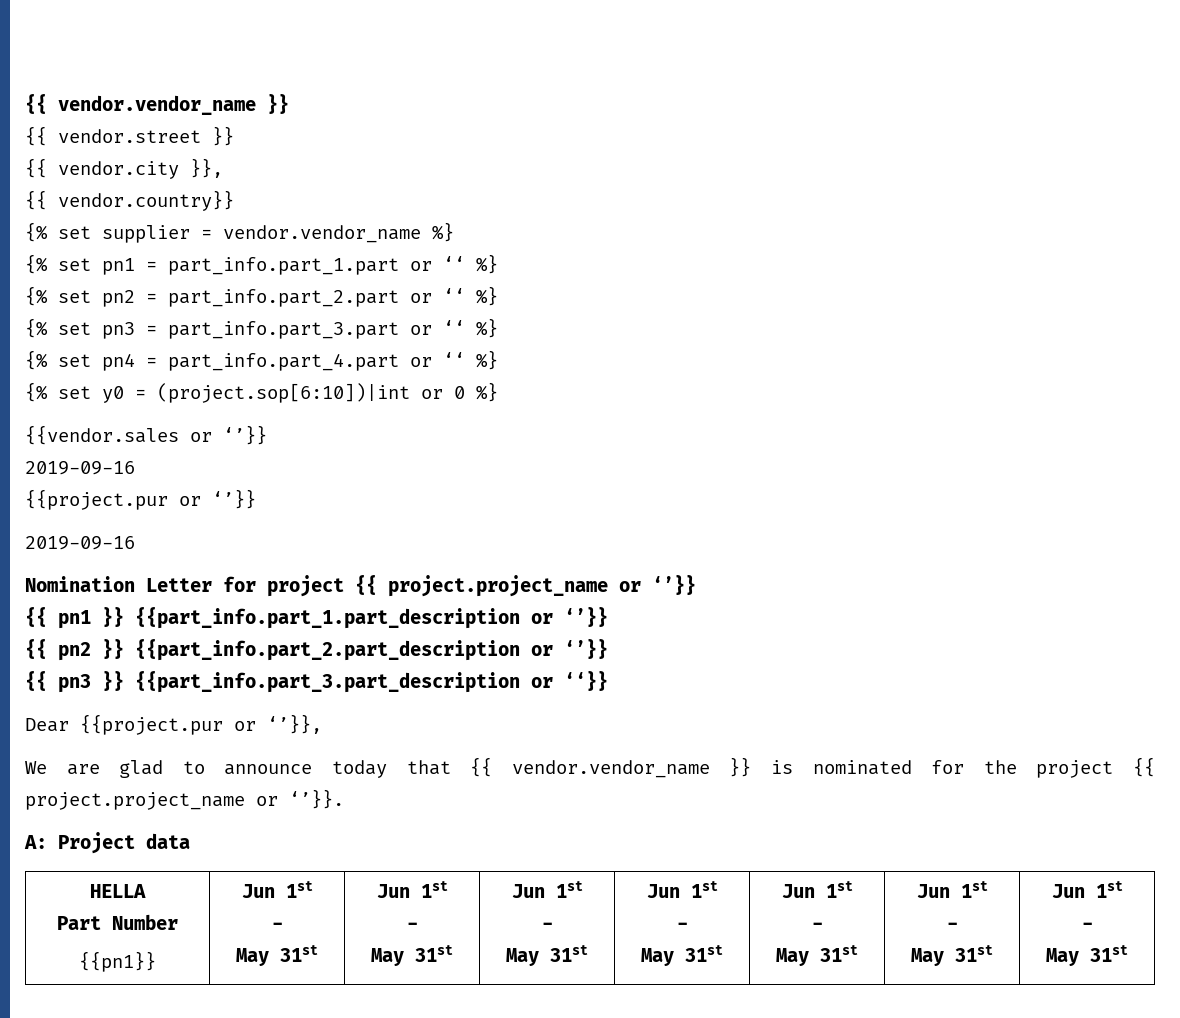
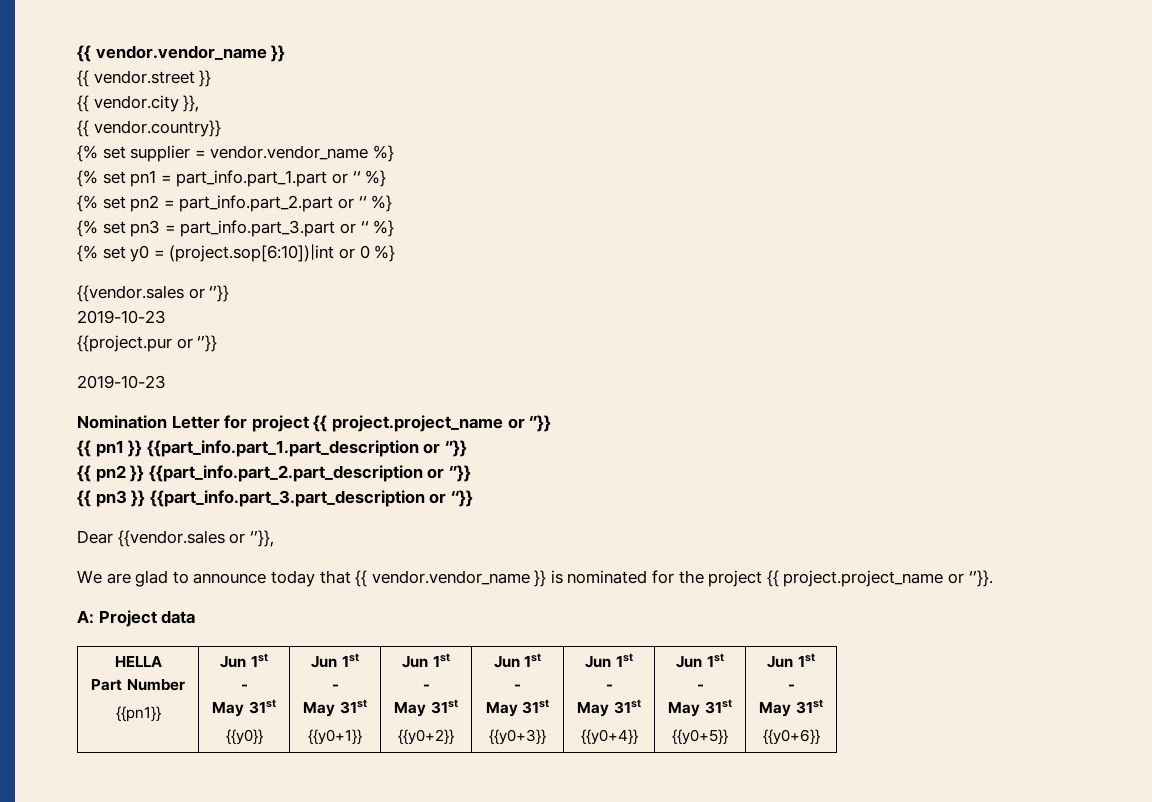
[25,350,498,371] // {% set pn4 = part_info.part_4.part or ‘‘ %} -> (395, 228) none
[25,461,135,475] 2019-09-16 -> [77,310,166,324] 2019-10-23
[25,536,135,550] 2019-09-16 -> [77,375,166,389] 2019-10-23
[80,714,223,735] {{project.pur -> [117,530,225,547] {{vendor.sales
[376,881,448,898] [406,922,418,930] [371,945,453,966] [511,881,583,898] [541,922,553,930] [506,945,588,966] [646,881,718,898] [676,922,688,930] [641,945,723,966] [781,881,853,898] [811,922,823,930] [776,945,858,966] [916,881,988,898] [946,922,958,930] [911,945,993,966] [1051,881,1123,898] [1081,922,1093,930] [1046,945,1128,966] | Jun 1st // - // May 31st | Jun 1st // - // May 31st | Jun 1st // - // May 31st | Jun 1st // - // May 31st | Jun 1st // - // May 31st | Jun 1st // - // May 31st -> [225,729,263,745] [311,653,359,668] [331,684,339,690] [303,699,367,717] [308,729,362,745] [402,653,450,668] [422,684,430,690] [394,699,458,717] [398,729,454,745] [493,653,542,668] [514,684,521,690] [485,699,550,717] [489,729,546,745] [585,653,633,668] [605,684,613,690] [577,699,641,717] [580,729,638,745] [676,653,724,668] [696,684,704,690] [668,699,732,717] [671,729,728,745] [767,653,815,668] [787,684,795,690] [759,699,823,717] [762,729,820,745] // {{y0}} | Jun 1st // - // May 31st // {{y0+1}} | Jun 1st // - // May 31st // {{y0+2}} | Jun 1st // - // May 31st // {{y0+3}} | Jun 1st // - // May 31st // {{y0+4}} | Jun 1st // - // May 31st // {{y0+5}} | Jun 1st // - // May 31st // {{y0+6}}

